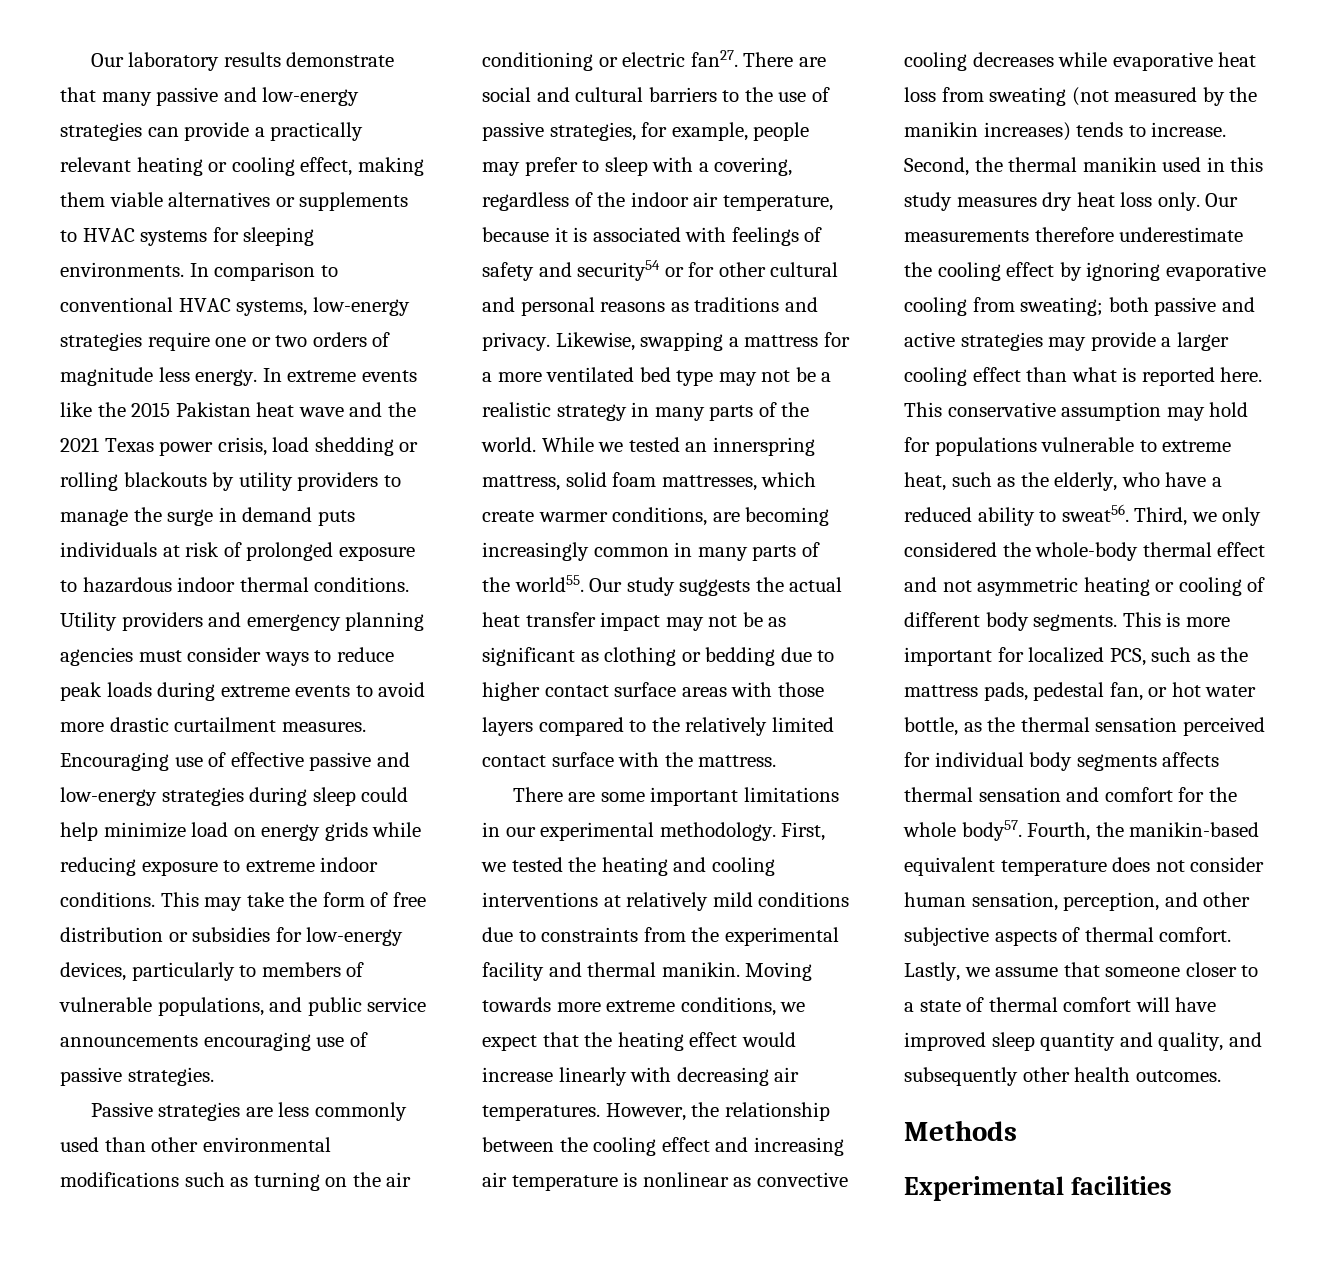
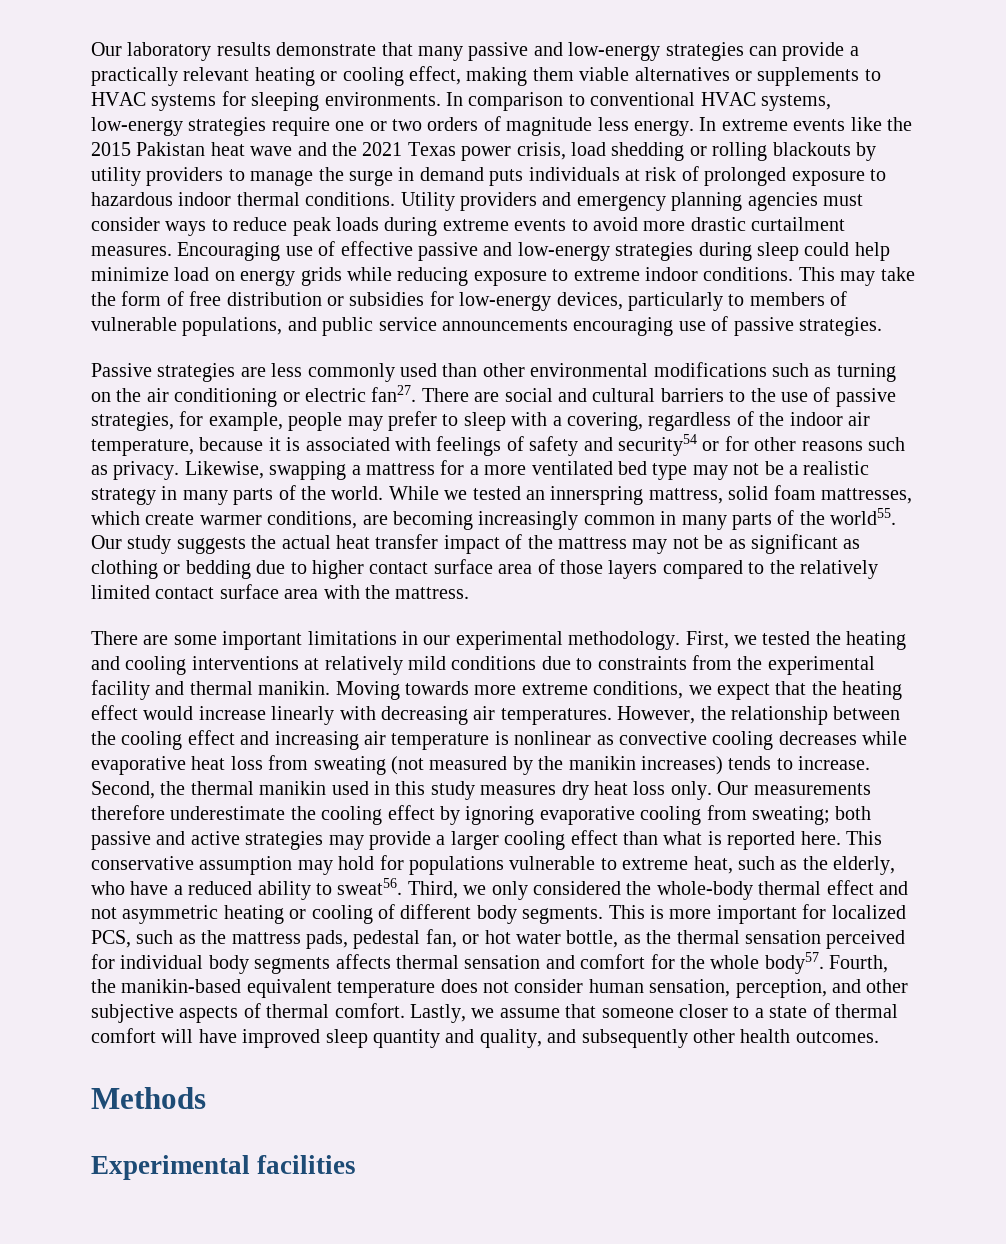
[770,262,839,277] [482,297,818,316] cultural and personal reasons as traditions and -> [801,437,905,451] [91,465,108,475] reasons such as
(661, 621) none -> [505,534,627,549] of the mattress
[681,682,773,697] areas with -> [498,559,555,574] area of
(614, 759) none -> [284,589,319,599] area

